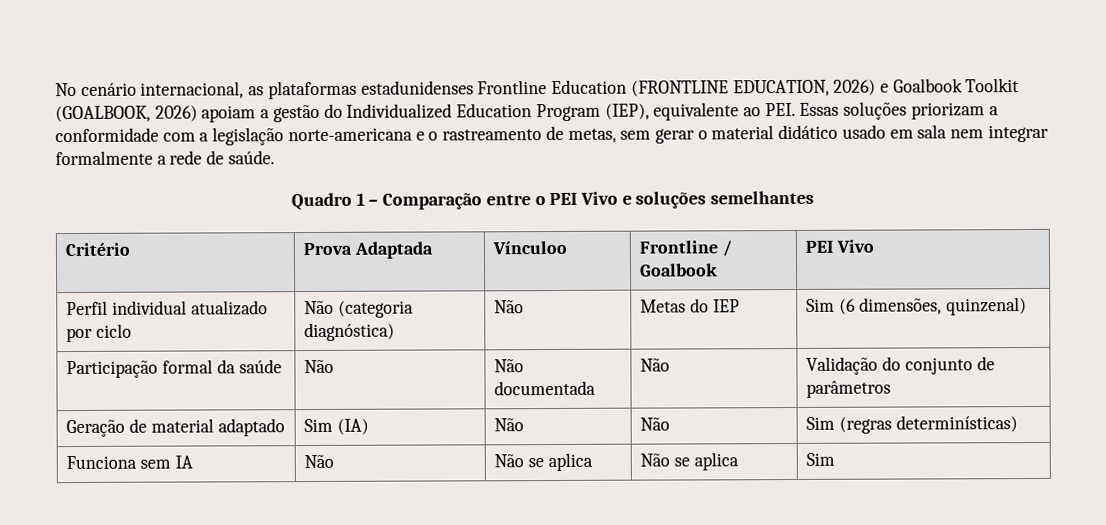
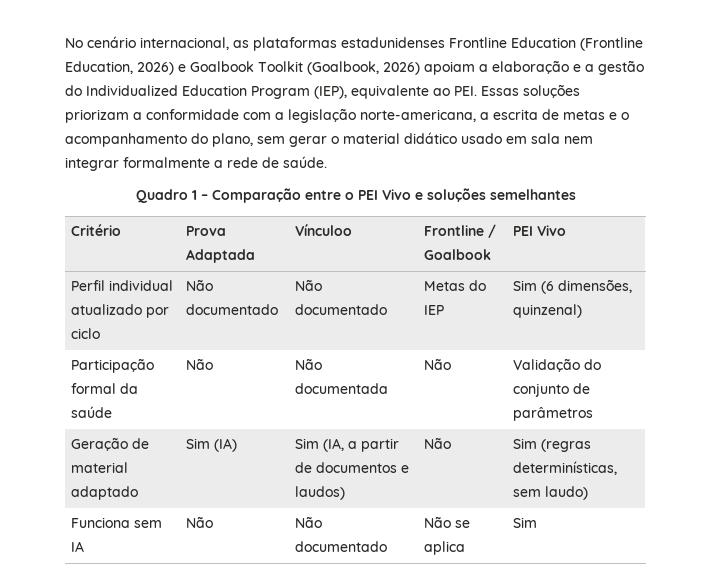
[630,79,830,97] (FRONTLINE EDUCATION, -> [580,37,643,51] [65,61,133,74] (Frontline Education,
[55,105,151,123] (GOALBOOK, -> [307,61,379,75] (Goalbook,
(271, 114) none -> [492,60,594,74] elaboração e a
[287,125,617,143] norte-americana e o rastreamento de metas, -> [360,109,629,122] [65,133,253,147] norte-americana, a escrita de metas e o acompanhamento do plano,
[338,300,415,318] [304,322,396,342] [494,300,525,314] (categoria diagnóstica) | Não -> [186,304,279,315] [295,279,323,291] [295,304,388,315] documentado | Não documentado
[494,418,525,432] Não -> [295,438,400,452] [295,462,410,473] [295,486,346,500] Sim (IA, a partir de documentos e laudos)
[895,415,1018,433] determinísticas) -> [513,461,618,475] [513,486,589,500] determinísticas, sem laudo)
[528,452,593,472] se aplica -> [295,541,388,552] documentado

